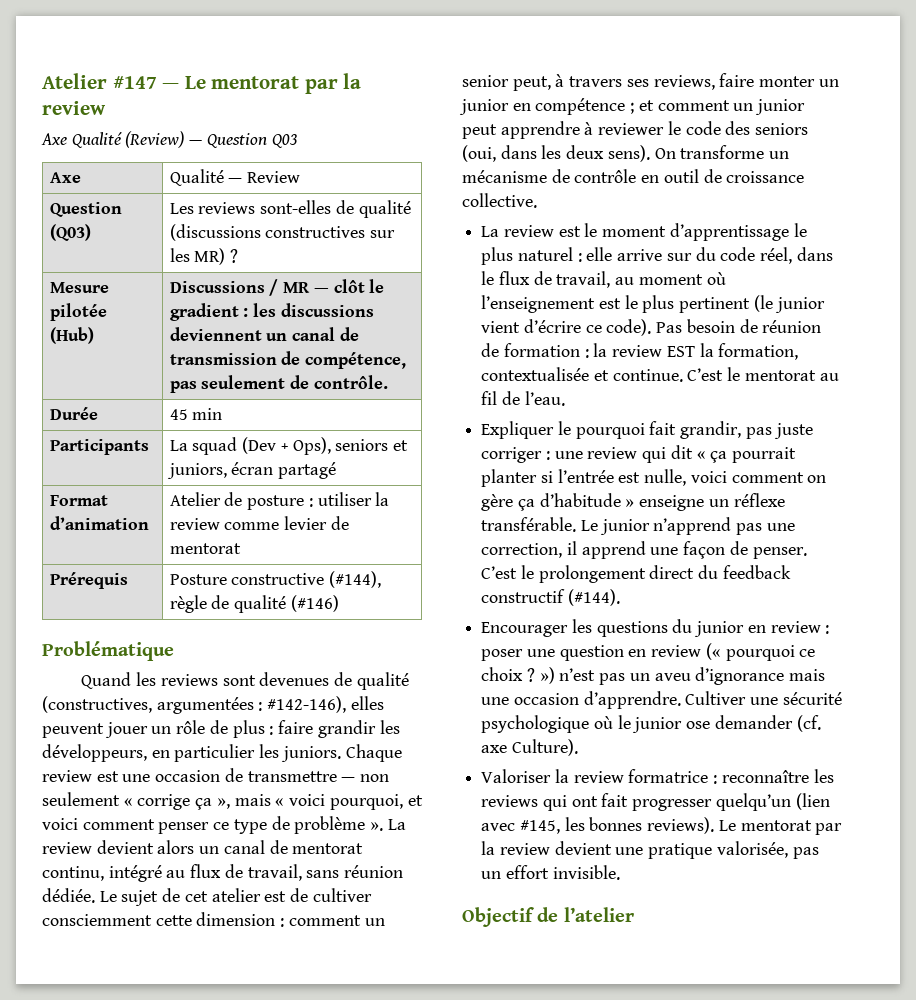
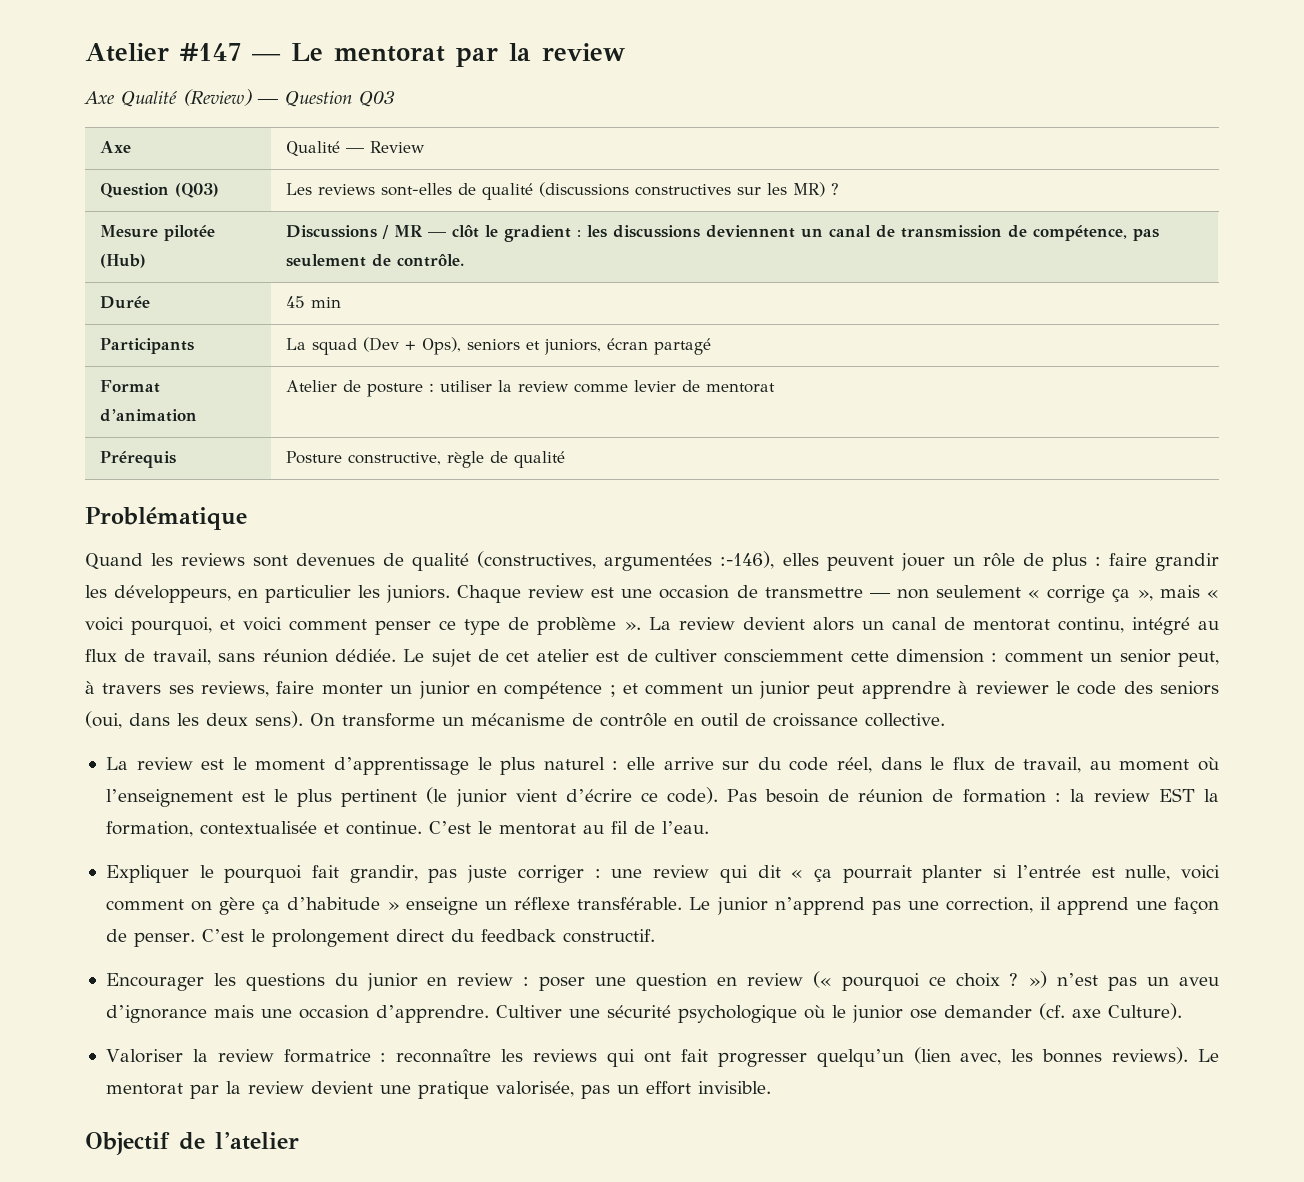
[231,571,382,588] constructive (#144), -> [347,452,441,465] constructive,
[290,595,339,612] (#146) -> (565, 459) none
[258,696,347,713] : #142-146), -> [720,551,775,569] :-146),
[481,589,620,606] constructif (#144). -> [562,929,655,943] constructif.
[481,820,560,834] avec #145, -> [960,1052,1002,1065] avec,

